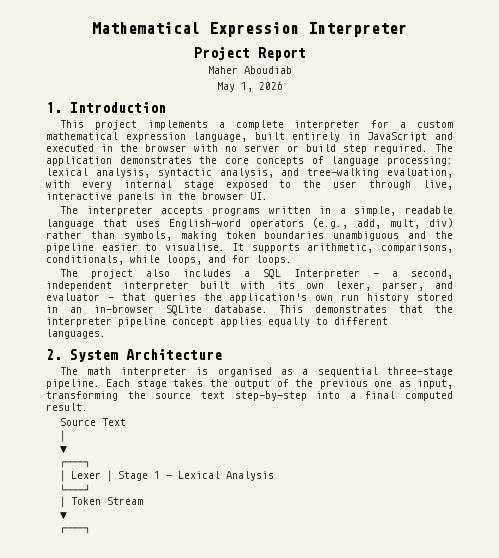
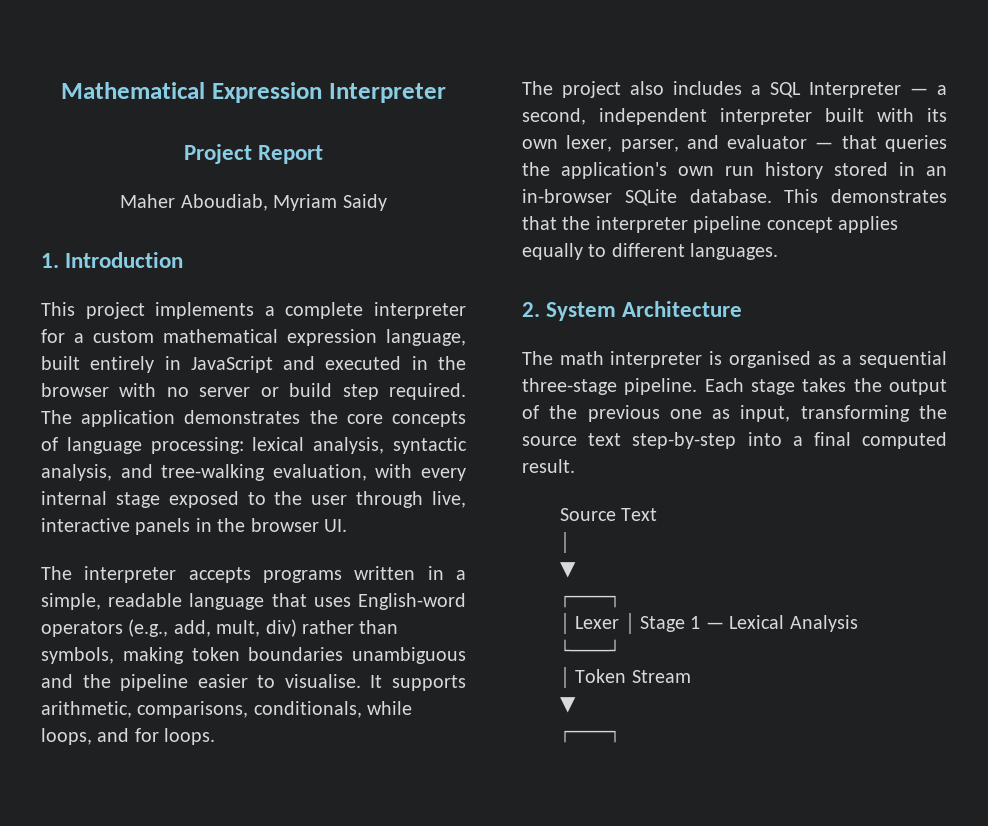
[243,66,292,74] [216,81,283,92] Aboudiab // May 1, 2026 -> [180,194,387,211] Aboudiab, Myriam Saidy

